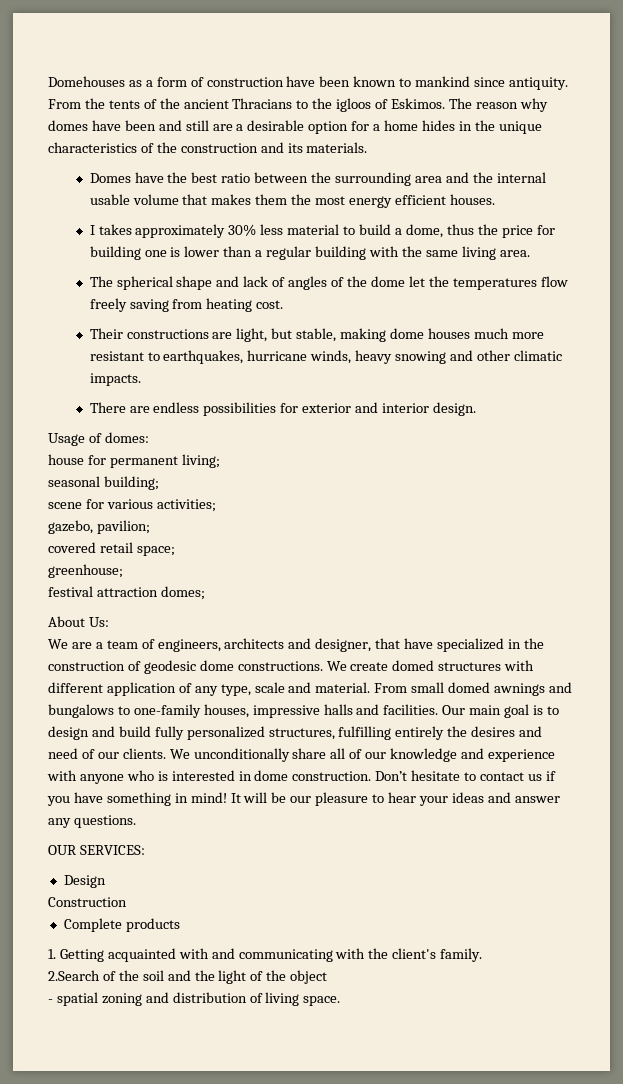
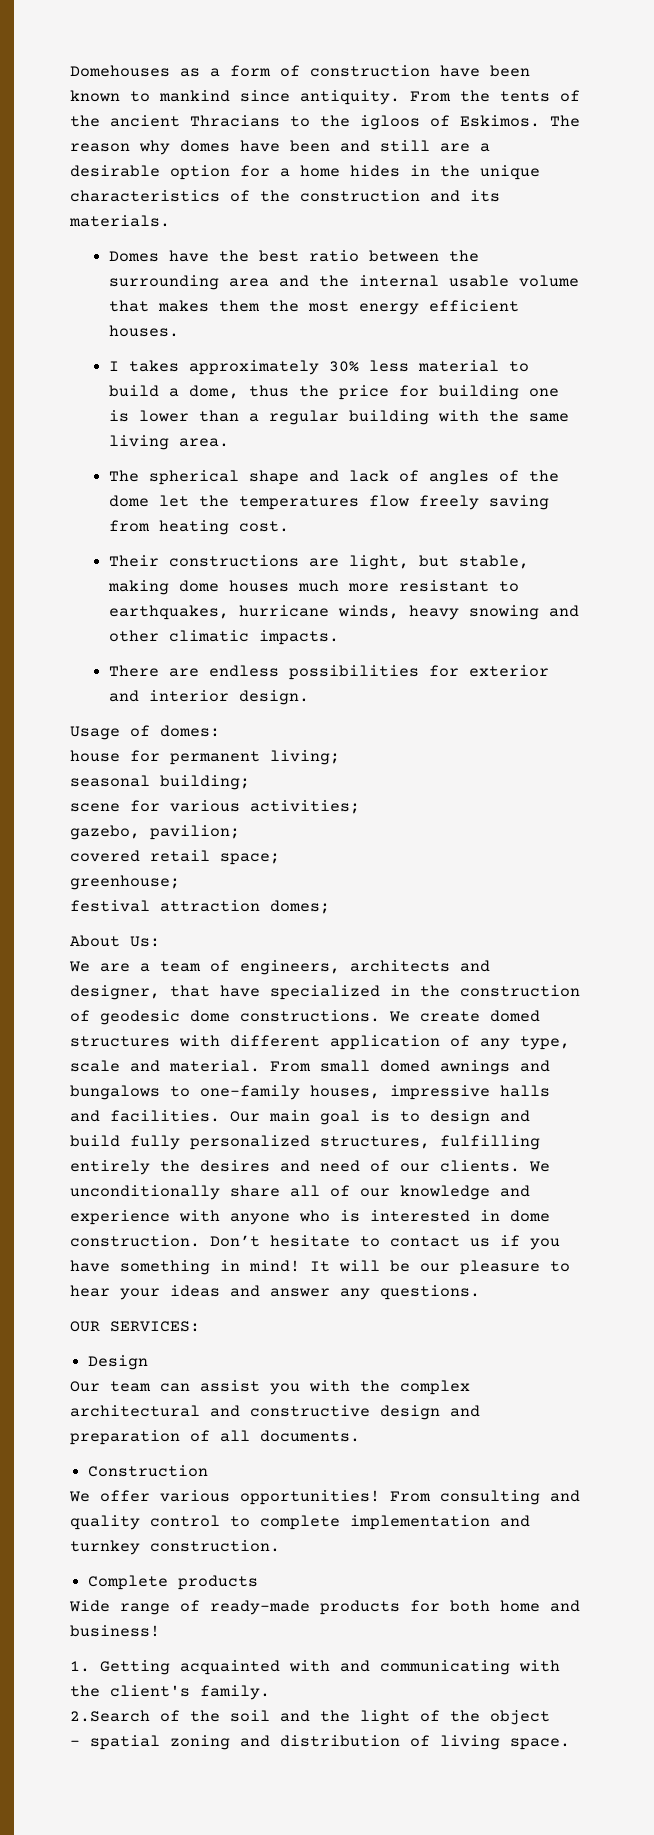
[48,897,127,907] [63,918,180,932] Construction // Complete products -> [70,1380,470,1395] [70,1405,480,1420] [70,1430,360,1445] [88,1465,209,1477] [69,1490,580,1505] [70,1515,530,1530] [70,1540,280,1555] [88,1575,259,1590] [69,1600,580,1615] [70,1625,160,1637] Our team can assist you with the complex architectural and constructive design and preparation of all documents. // Construction // We offer various opportunities! From consulting and quality control to complete implementation and turnkey construction. // Complete products // Wide range of ready-made products for both home and business!

